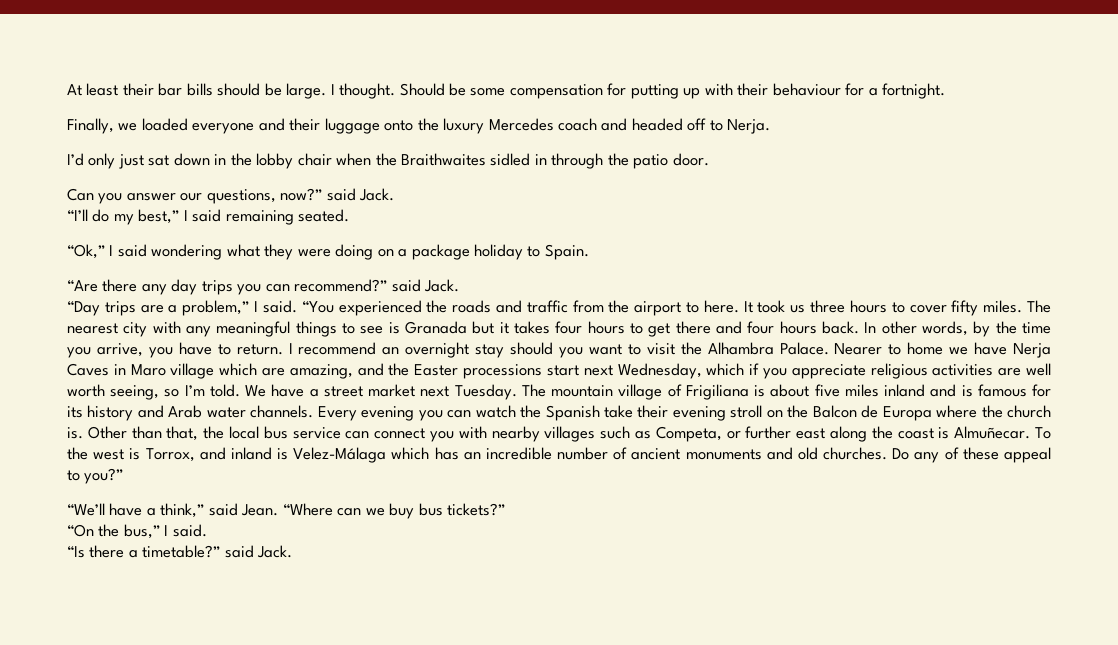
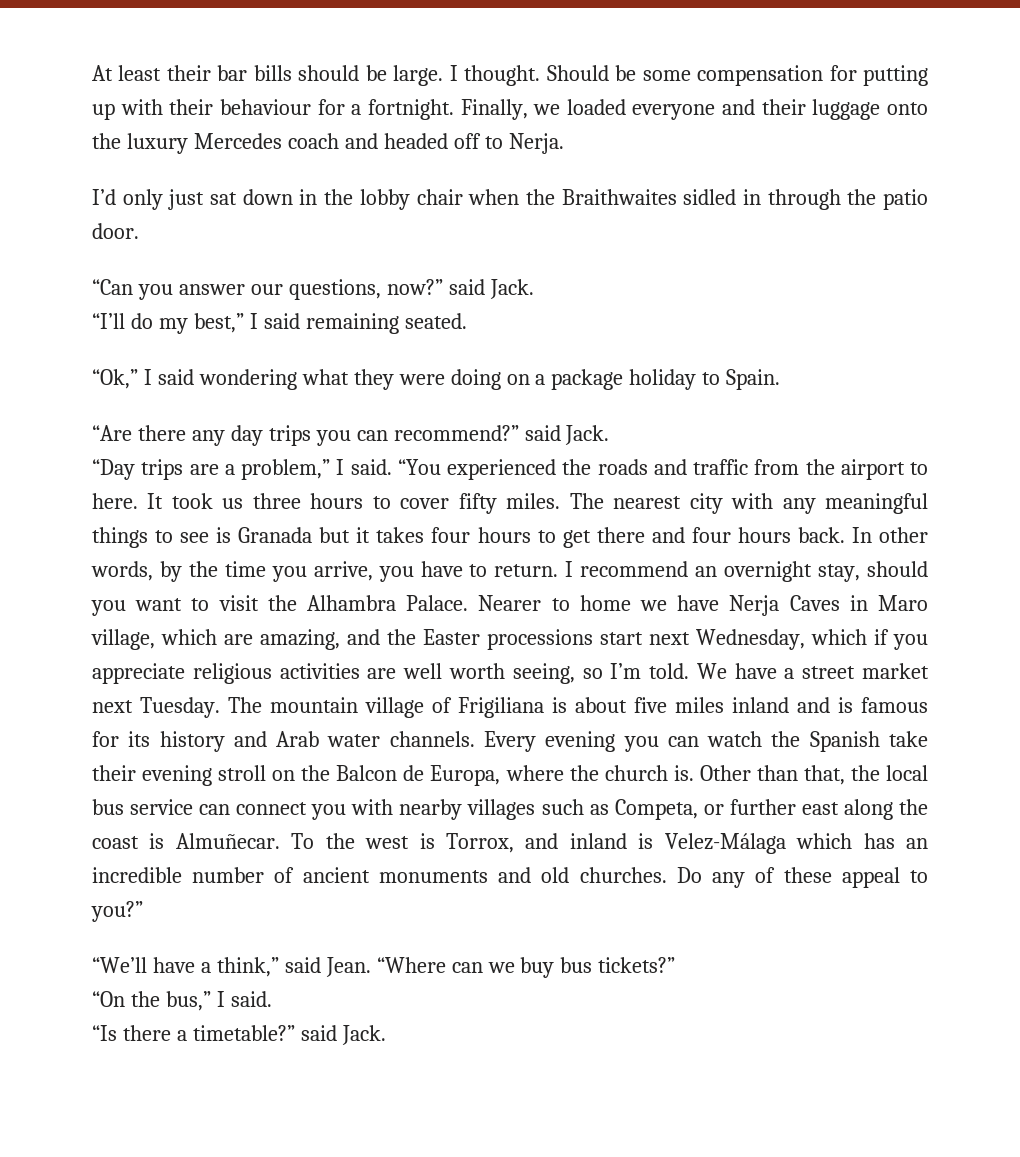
(946, 91) // -> (454, 109) none
[67,188,94,201] Can -> [92,279,133,295] “Can
[475,344,505,358] stay -> [818,564,861,582] stay,
[170,363,215,379] village -> [91,629,155,650] village,
[882,406,932,421] Europa -> [430,765,501,786] Europa,

